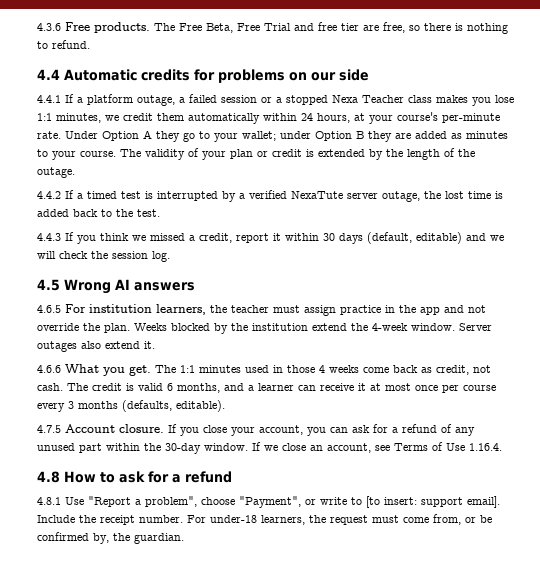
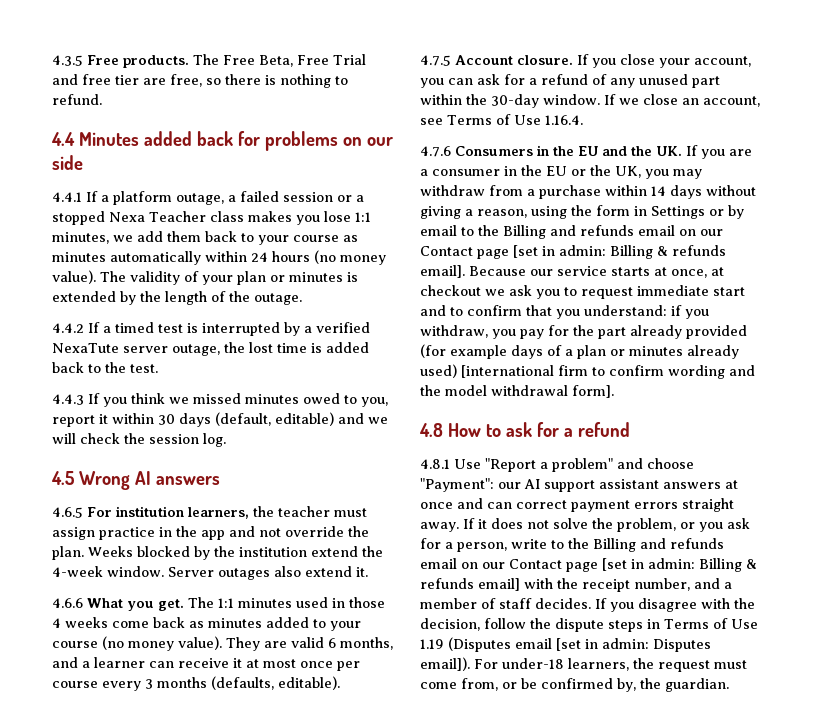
[37,23,61,31] 4.3.6 -> [52,55,83,66] 4.3.5
[64,69,190,81] Automatic credits -> [78,131,233,146] Minutes added back
[123,112,500,124] [37,130,508,142] [37,149,116,160] credit them automatically within 24 hours, at your course's per-minute rate. Under Option A they go to your wallet; under Option B they are added as minutes to your course. -> [137,231,358,245] [52,250,386,265] [52,270,96,284] add them back to your course as minutes automatically within 24 hours (no money value).
[272,149,302,157] credit -> [289,272,343,282] minutes
[189,233,232,243] a credit, -> [245,393,388,407] minutes owed to you,
[436,365,491,375] [37,383,134,391] credit, not cash. The credit is -> [208,617,361,631] [52,636,287,651] minutes added to your course (no money value). They are
(502, 447) none -> [420,145,752,159] [420,165,702,179] [420,185,756,199] [420,205,744,219] [420,225,723,239] [420,245,726,259] [420,265,724,278] [420,285,745,299] [420,305,709,319] [420,325,747,339] [420,344,739,359] [420,364,755,379] [420,385,614,398] // 4.7.6 Consumers in the EU and the UK. If you are a consumer in the EU or the UK, you may withdraw from a purchase within 14 days without giving a reason, using the form in Settings or by email to the Billing and refunds email on our Contact page [set in admin: Billing & refunds email]. Because our service starts at once, at checkout we ask you to request immediate start and to confirm that you understand: if you withdraw, you pay for the part already provided (for example days of a plan or minutes already used) [international firm to confirm wording and the model withdrawal form].
[145,496,500,508] [37,515,183,525] problem", choose "Payment", or write to [to insert: support email]. Include the receipt number. -> [552,458,694,472] [420,478,738,492] [420,498,734,512] [420,518,750,532] [420,538,724,552] [420,558,757,572] [420,578,732,592] [420,598,755,612] [420,618,758,632] [420,637,711,652] [420,657,470,671] problem" and choose "Payment": our AI support assistant answers at once and can correct payment errors straight away. If it does not solve the problem, or you ask for a person, write to the Billing and refunds email on our Contact page [set in admin: Billing & refunds email] with the receipt number, and a member of staff decides. If you disagree with the decision, follow the dispute steps in Terms of Use 1.19 (Disputes email [set in admin: Disputes email]).

